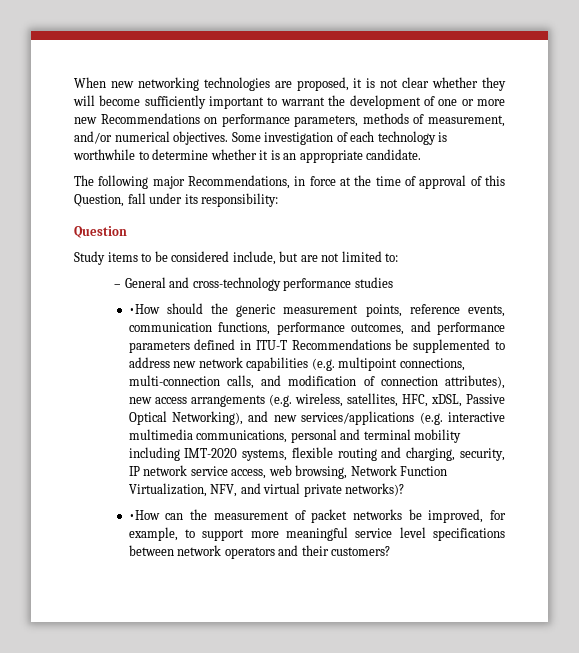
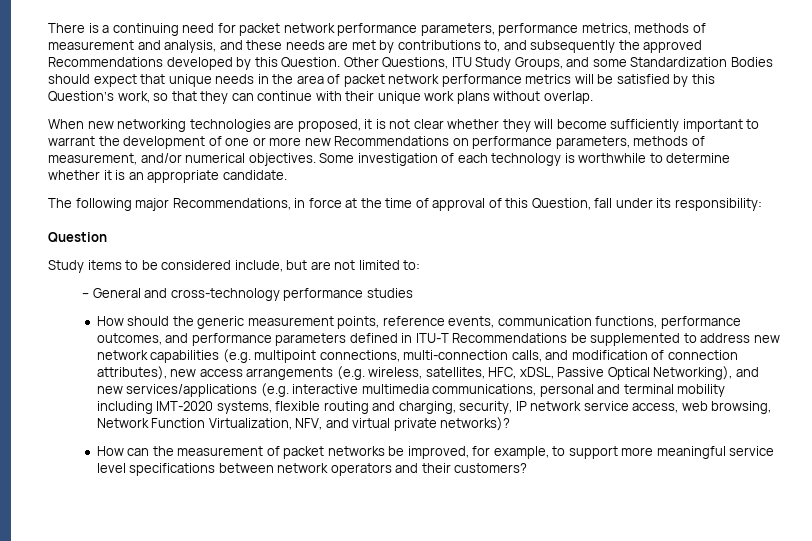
(74, 82) none -> [48,23,706,36] [48,40,703,53] [48,57,773,70] [48,74,715,87] [48,91,593,104] There is a continuing need for packet network performance parameters, performance metrics, methods of measurement and analysis, and these needs are met by contributions to, and subsequently the approved Recommendations developed by this Question. Other Questions, ITU Study Groups, and some Standardization Bodies should expect that unique needs in the area of packet network performance metrics will be satisfied by this Question’s work, so that they can continue with their unique work plans without overlap. //
[128,304,160,314] •How -> [96,316,124,326] How
[128,510,160,520] •How -> [96,446,124,456] How

